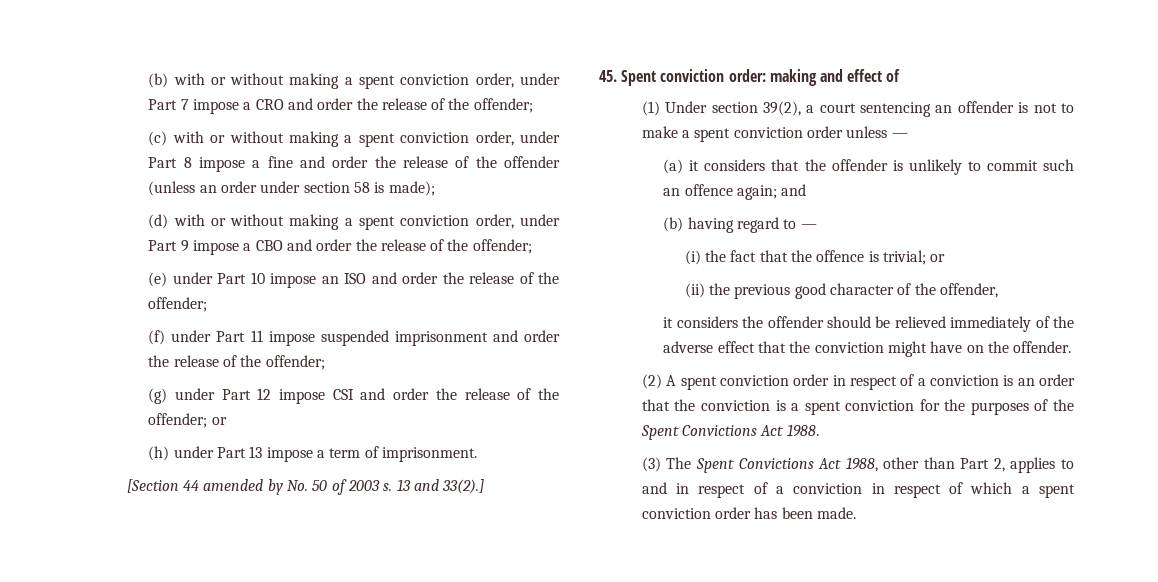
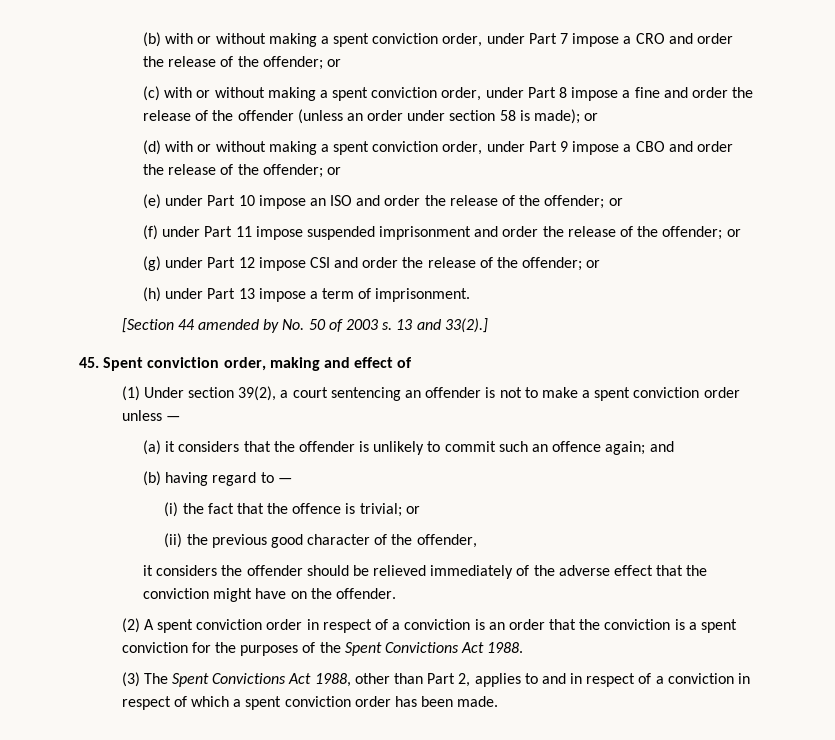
(533, 105) none -> [326,59,341,67] or
(435, 188) none -> [584,113,599,121] or
(532, 246) none -> [326,167,341,175] or
(208, 304) none -> [608,198,623,206] or
(325, 362) none -> [726,229,741,237] or
[728,69,766,82] order: -> [223,357,266,371] order,

